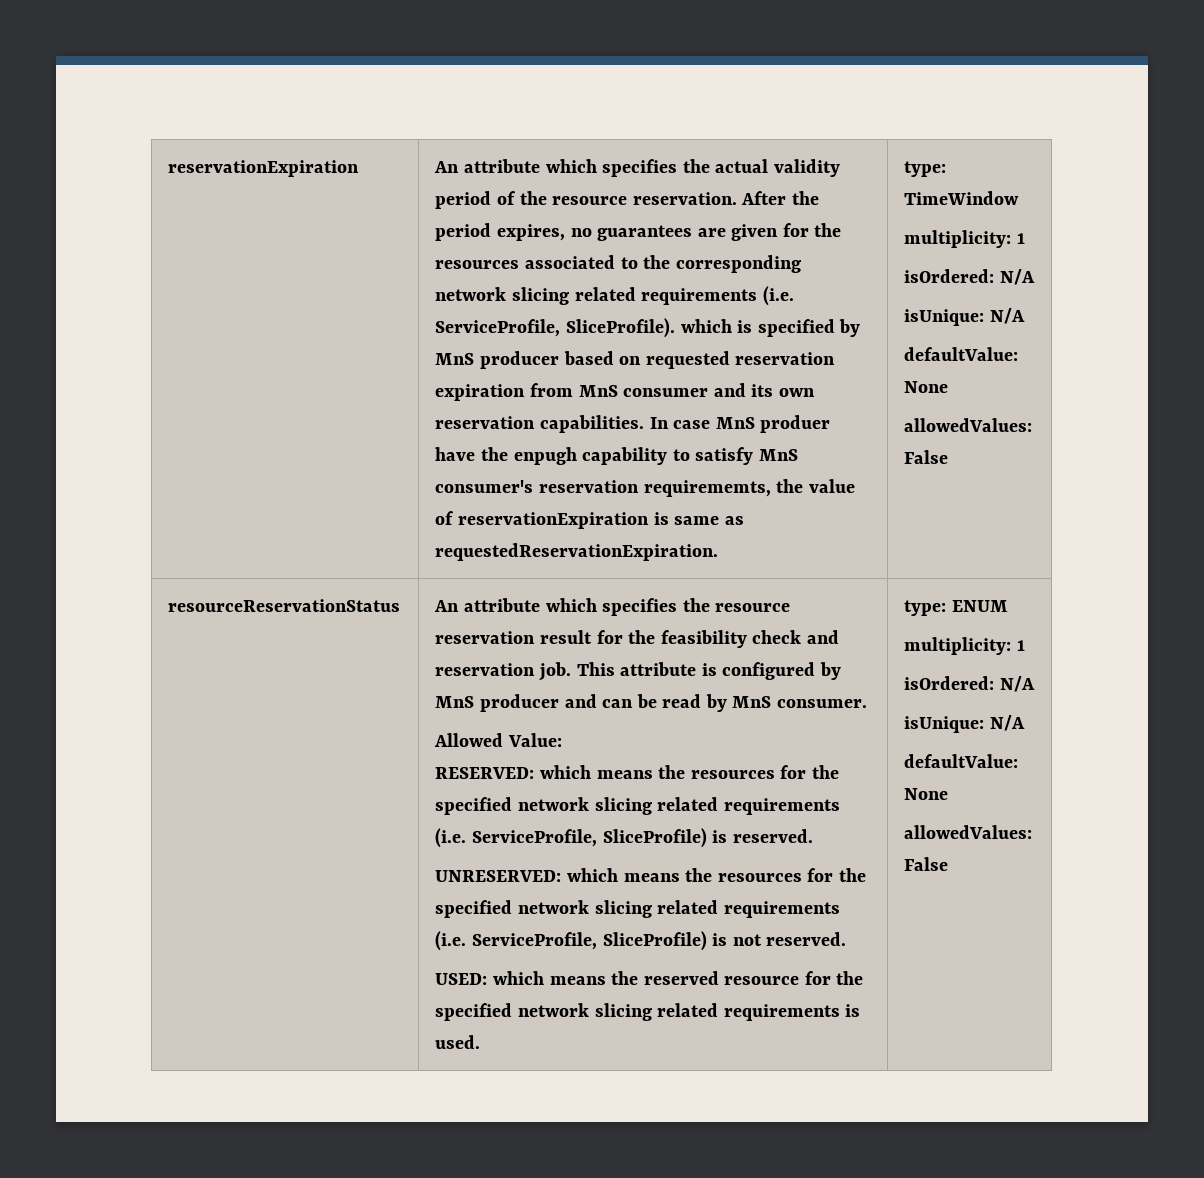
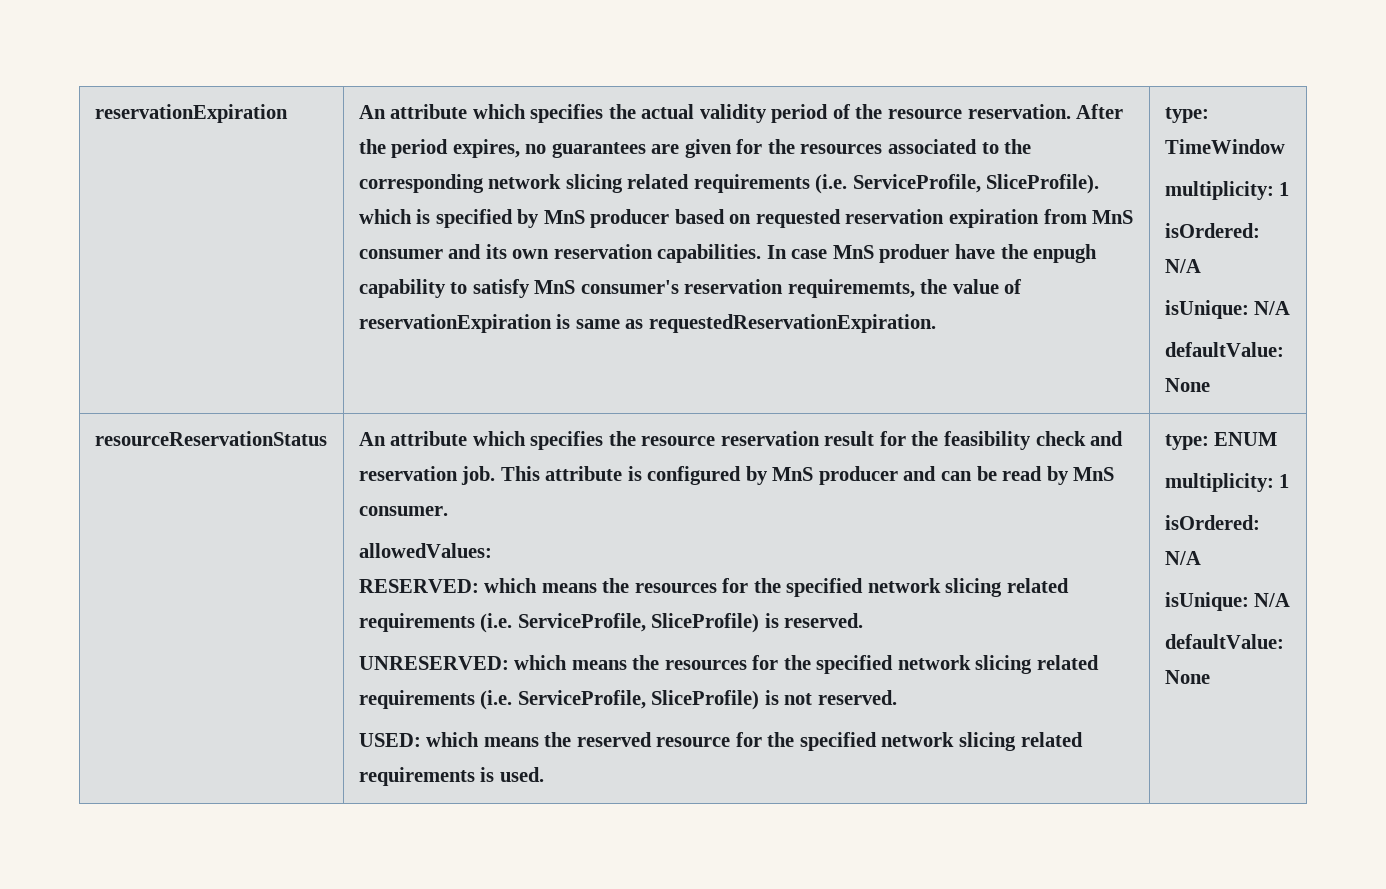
[904,418,1033,432] [904,450,949,464] // allowedValues: False -> (1210, 385) none
[434,733,563,747] Allowed Value: -> [358,543,492,558] allowedValues:
[904,825,1033,839] [904,857,949,871] // allowedValues: False -> (1210, 677) none

